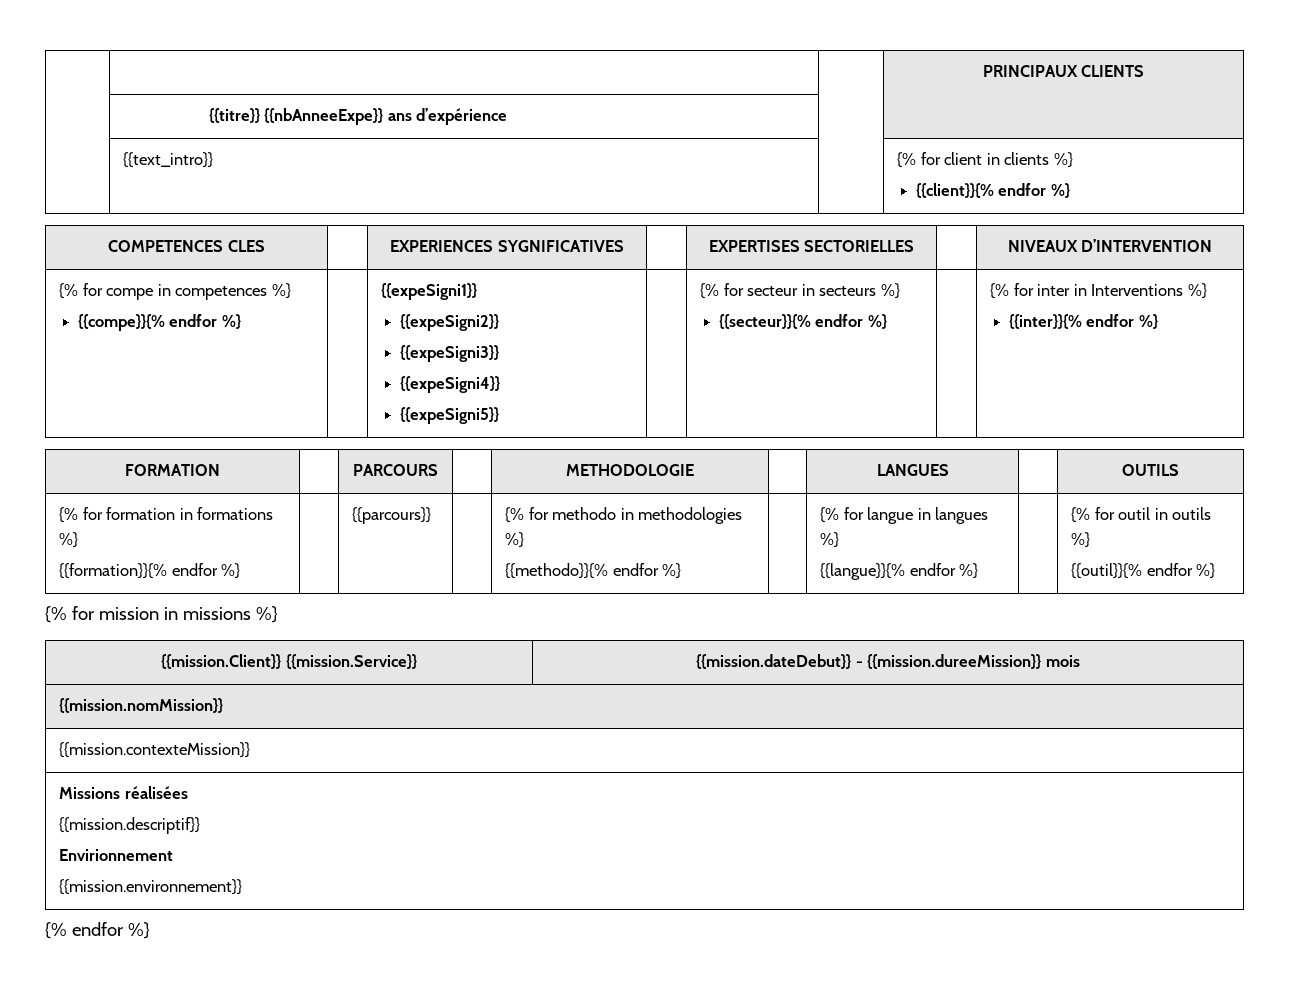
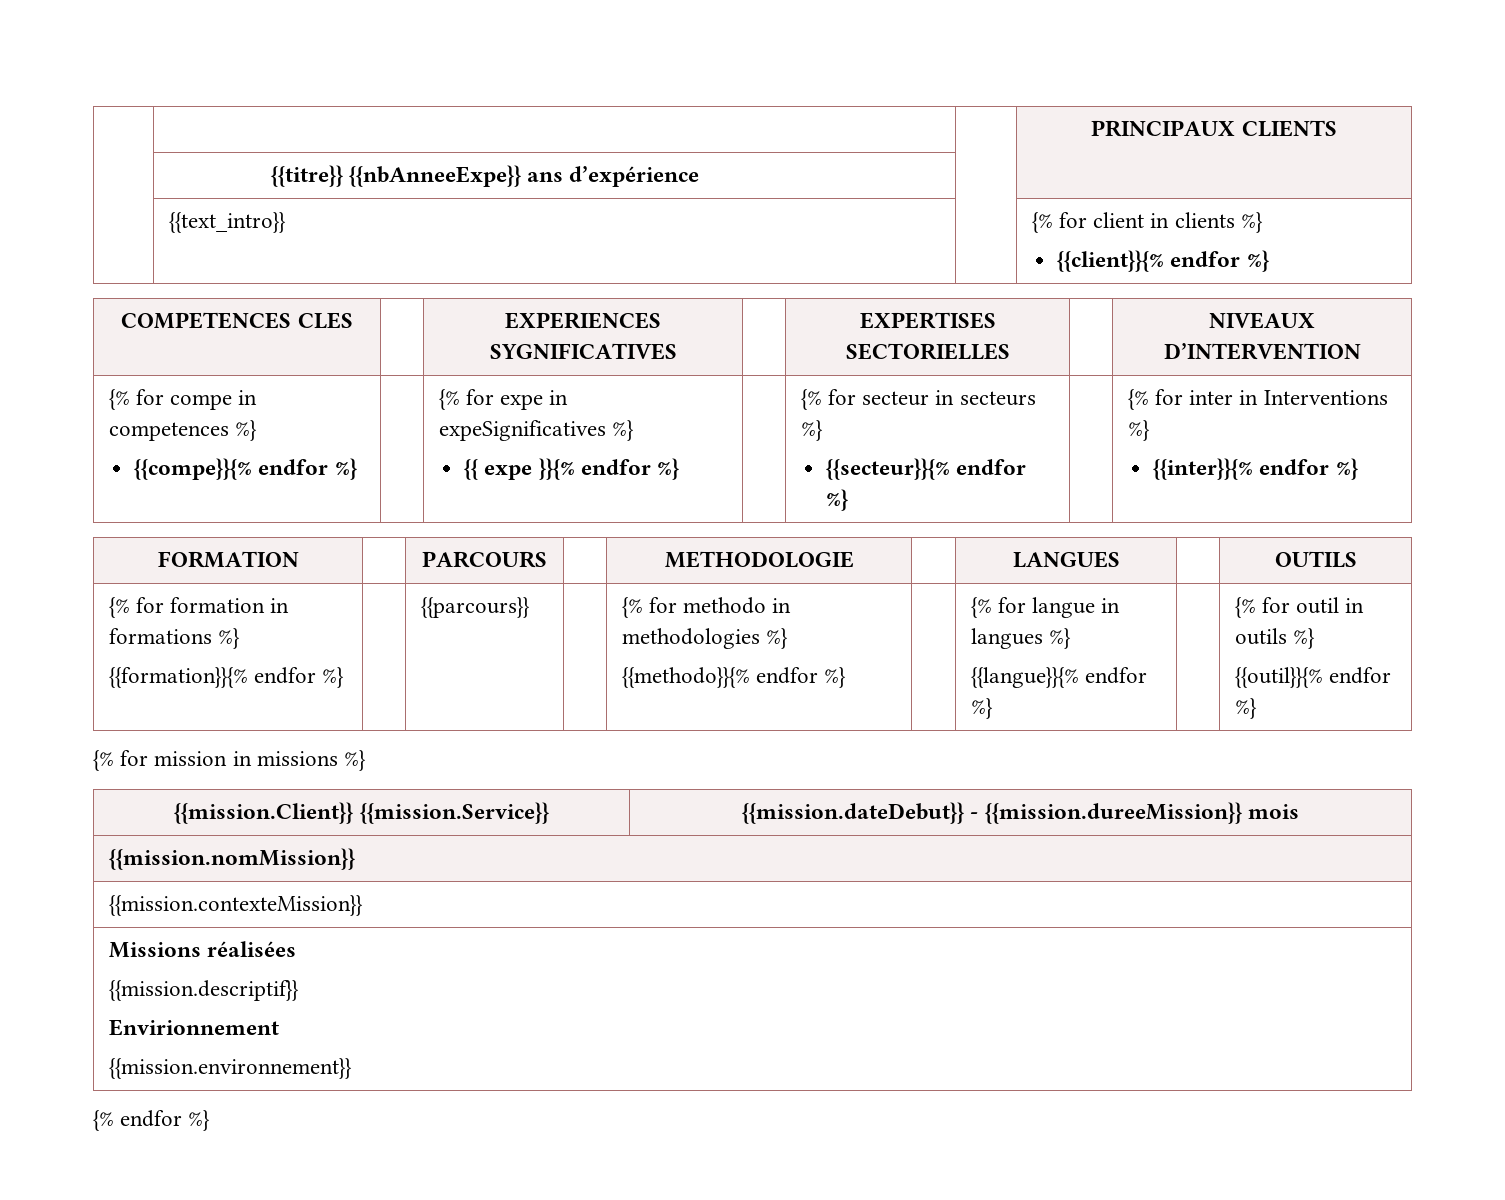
[381,283,479,300] [399,314,500,331] [399,345,500,362] [399,376,501,393] [399,407,500,424] {{expeSigni1}} // {{expeSigni2}} // {{expeSigni3}} // {{expeSigni4}} // {{expeSigni5}} -> [438,389,569,410] [438,420,635,441] [464,458,679,480] {% for expe in expeSignificatives %} // {{ expe }}{% endfor %}

